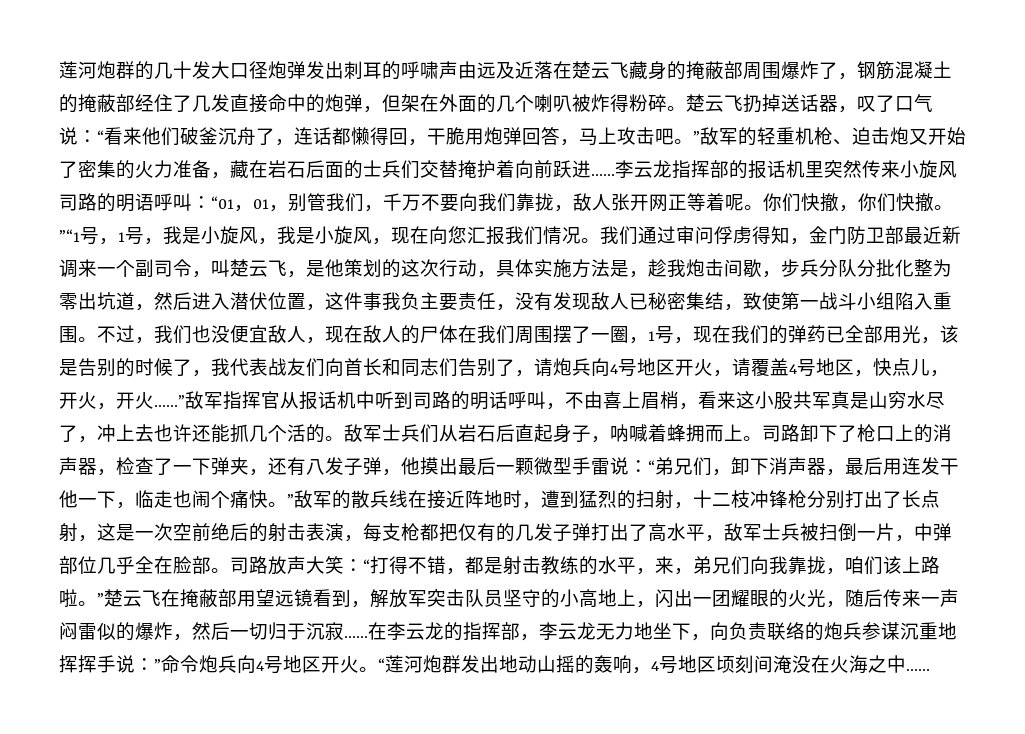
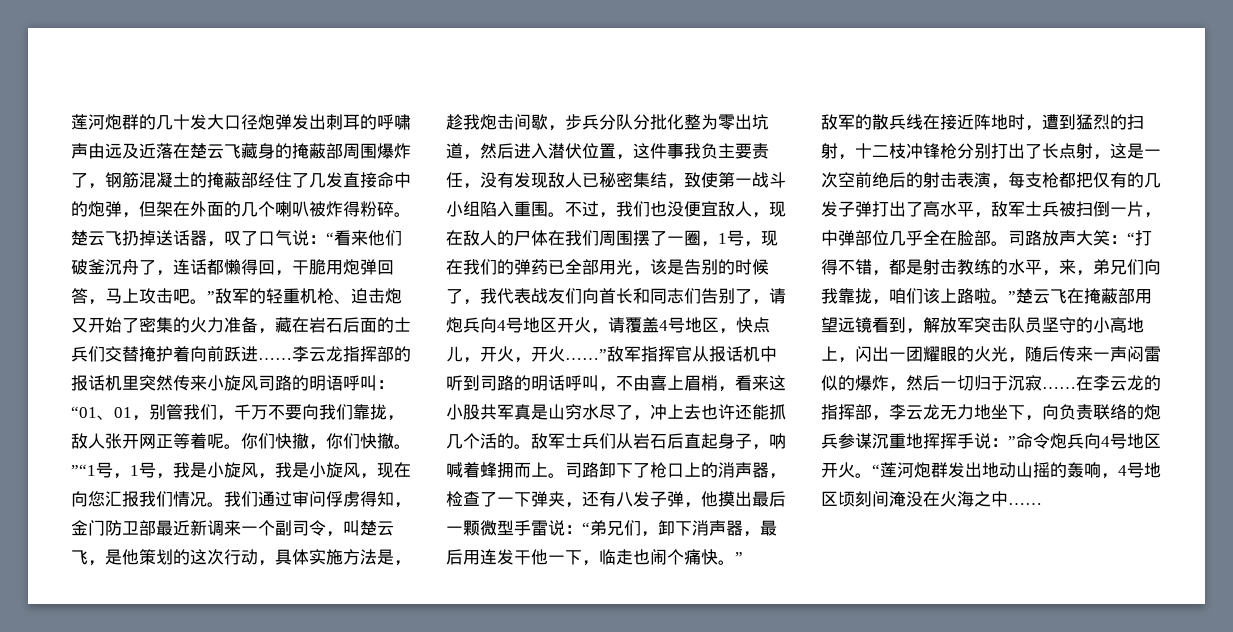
[234,205,253,212] ， -> [97,415,114,420] 、
(294, 500) none -> (743, 557) //

